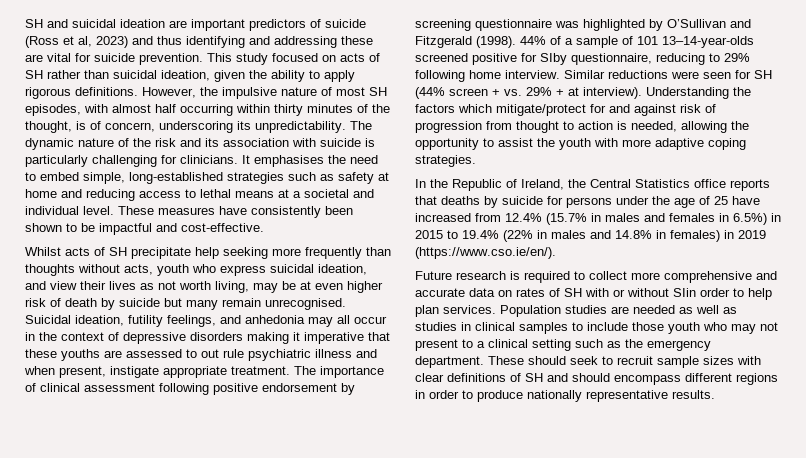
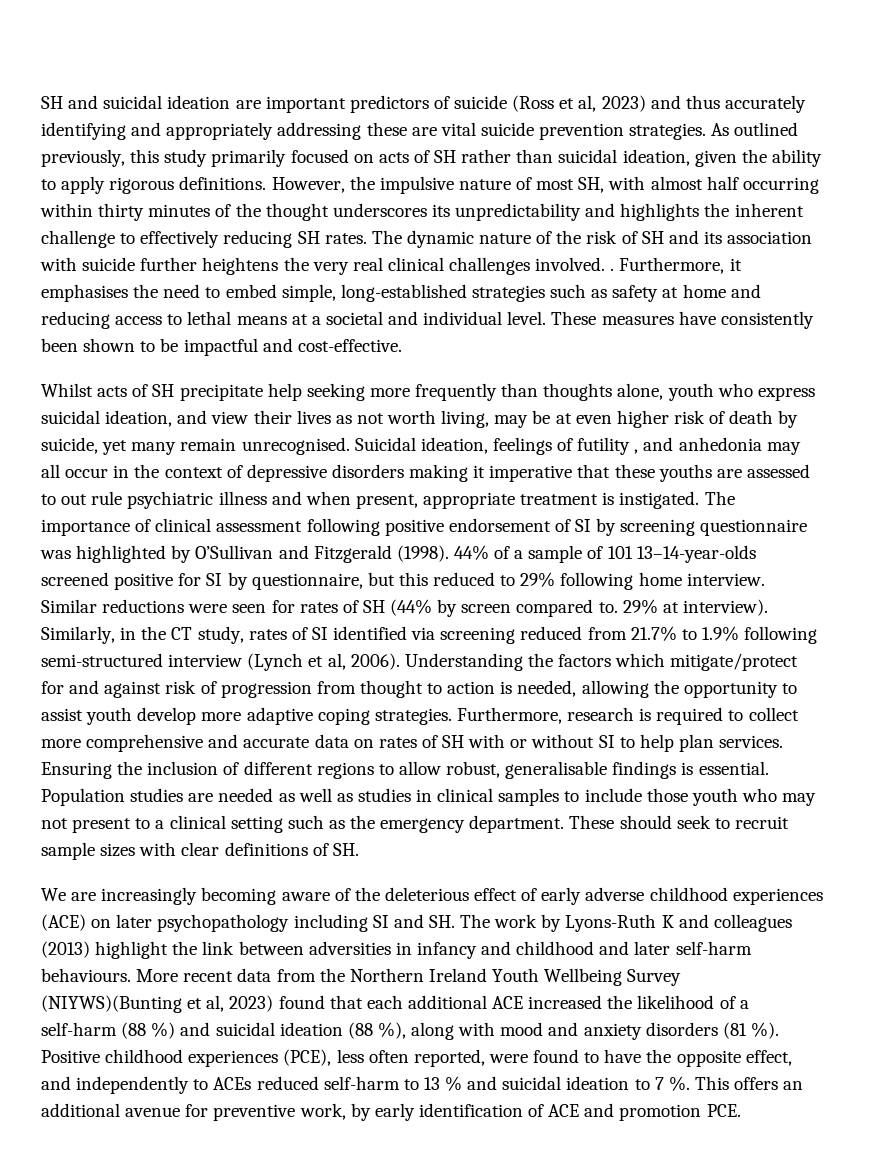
(182, 40) none -> [724,95,806,113] accurately
(270, 40) none -> [166,122,274,140] appropriately
[75,53,268,65] for suicide prevention. This study -> [480,122,799,140] [41,149,287,167] suicide prevention strategies. As outlined previously, this study primarily
[369,87,387,96] [25,104,81,116] SH episodes, -> [578,177,605,193] SH,
[25,121,346,133] thought, is of concern, underscoring its unpredictability. -> [265,203,804,221] [41,230,367,248] thought underscores its unpredictability and highlights the inherent challenge to effectively reducing SH rates.
(176, 142) none -> [621,231,664,244] of SH
[365,138,375,147] [25,155,250,167] is particularly challenging for clinicians. It -> [140,257,742,275] further heightens the very real clinical challenges involved. . Furthermore, it
[78,264,153,275] without acts, -> [617,383,664,400] alone,
[119,298,182,307] suicide but -> [41,437,128,455] suicide, yet
[128,315,216,327] futility feelings, -> [492,437,639,455] feelings of futility ,
[110,366,290,378] instigate appropriate treatment. -> [423,491,700,509] appropriate treatment is instigated.
(337, 387) none -> [554,519,592,532] of SI
[540,53,705,65] SIby questionnaire, reducing -> [206,572,496,590] SI by questionnaire, but this reduced
[754,70,772,79] [415,87,642,99] SH (44% screen + vs. 29% + at interview). -> [299,599,768,617] [41,626,818,644] [41,653,400,671] rates of SH (44% by screen compared to. 29% at interview). Similarly, in the CT study, rates of SI identified via screening reduced from 21.7% to 1.9% following semi-structured interview (Lynch et al, 2006).
[537,138,618,150] the youth with -> [86,707,197,725] youth develop
[415,179,770,191] [415,196,760,208] [415,213,781,225] [415,230,766,242] [415,247,556,259] [415,271,452,280] // In the Republic of Ireland, the Central Statistics office reports that deaths by suicide for persons under the age of 25 have increased from 12.4% (15.7% in males and females in 6.5%) in 2015 to 19.4% (22% in males and 14.8% in females) in 2019 (https://www.cso.ie/en/). // Future -> [456,707,562,724] Furthermore,
[673,288,730,297] SIin order -> [598,735,615,748] SI
(496, 309) none -> [41,761,769,779] Ensuring the inclusion of different regions to allow robust, generalisable findings is essential.
[525,373,778,385] [415,390,715,402] SH and should encompass different regions in order to produce nationally representative results. -> [332,843,359,856] [41,887,823,905] [41,914,792,932] [41,941,752,959] [41,968,682,986] [41,995,749,1013] [41,1022,779,1040] [41,1049,792,1067] [41,1076,804,1094] [41,1103,741,1121] SH. // We are increasingly becoming aware of the deleterious effect of early adverse childhood experiences (ACE) on later psychopathology including SI and SH. The work by Lyons-Ruth K and colleagues (2013) highlight the link between adversities in infancy and childhood and later self-harm behaviours. More recent data from the Northern Ireland Youth Wellbeing Survey (NIYWS)(Bunting et al, 2023) found that each additional ACE increased the likelihood of a self-harm (88 %) and suicidal ideation (88 %), along with mood and anxiety disorders (81 %). Positive childhood experiences (PCE), less often reported, were found to have the opposite effect, and independently to ACEs reduced self-harm to 13 % and suicidal ideation to 7 %. This offers an additional avenue for preventive work, by early identification of ACE and promotion PCE.

